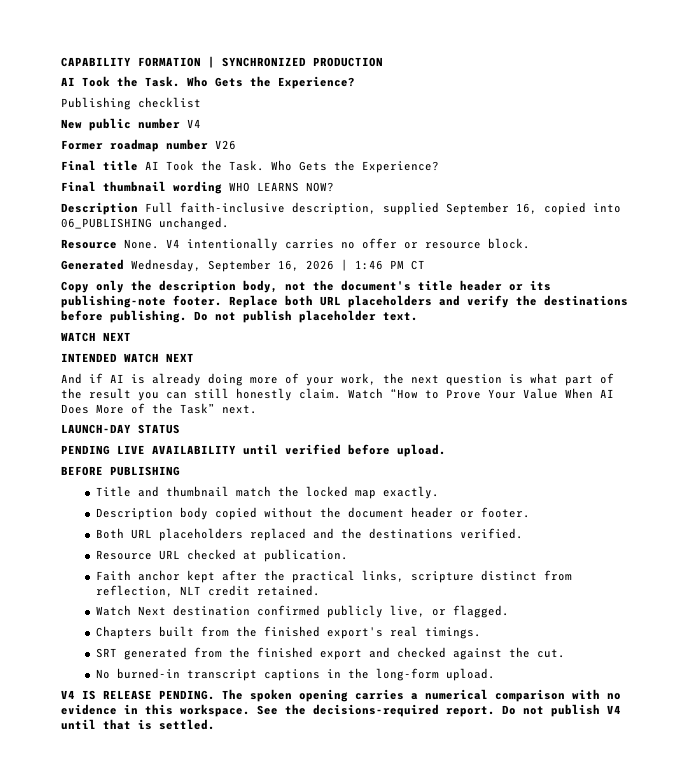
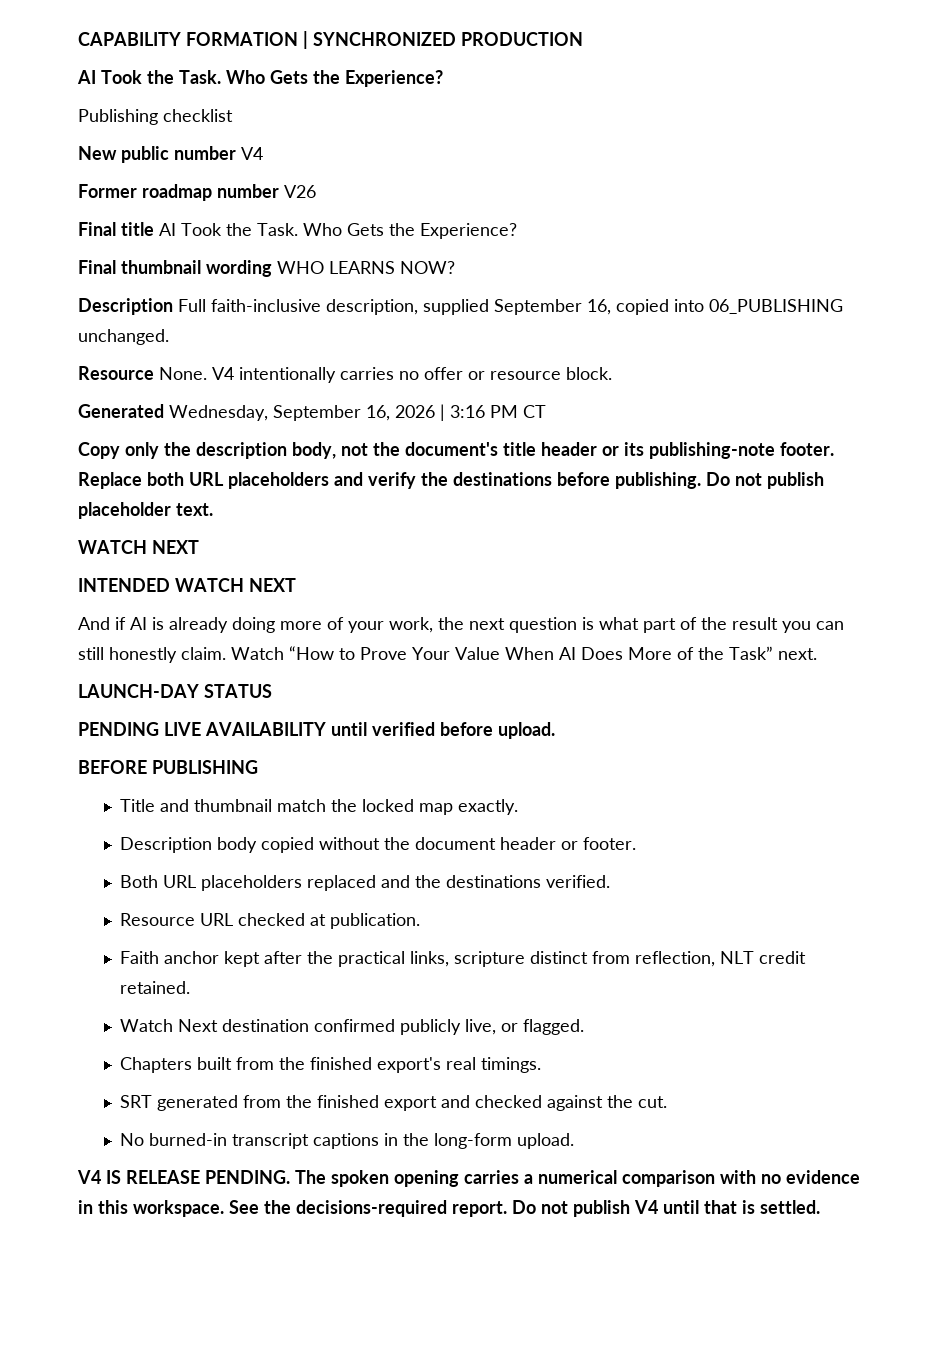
[355,260,383,270] 1:46 -> [450,405,485,418] 3:16

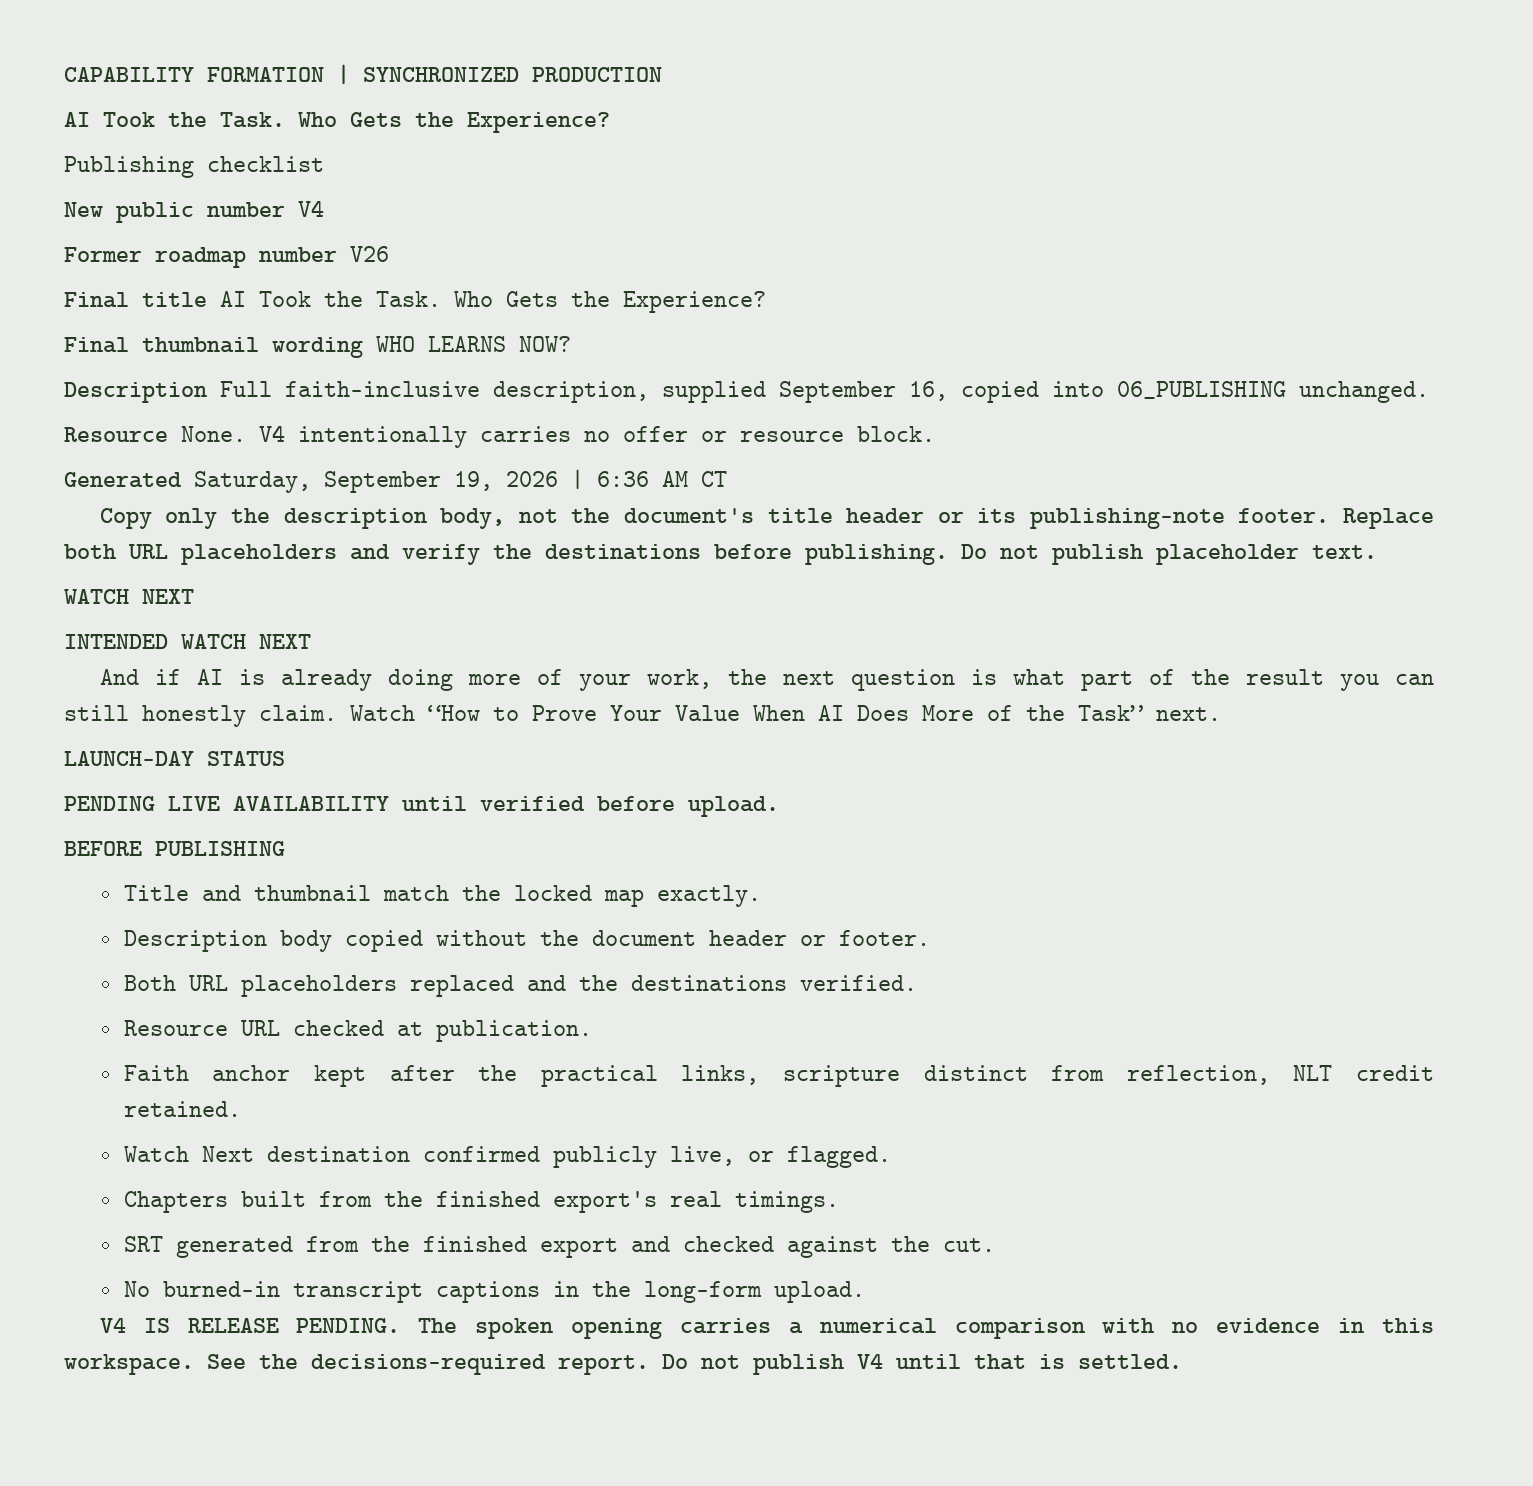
[169,404,518,421] Wednesday, September 16, 2026 | 3:16 PM -> [194,469,688,493] Saturday, September 19, 2026 | 6:36 AM

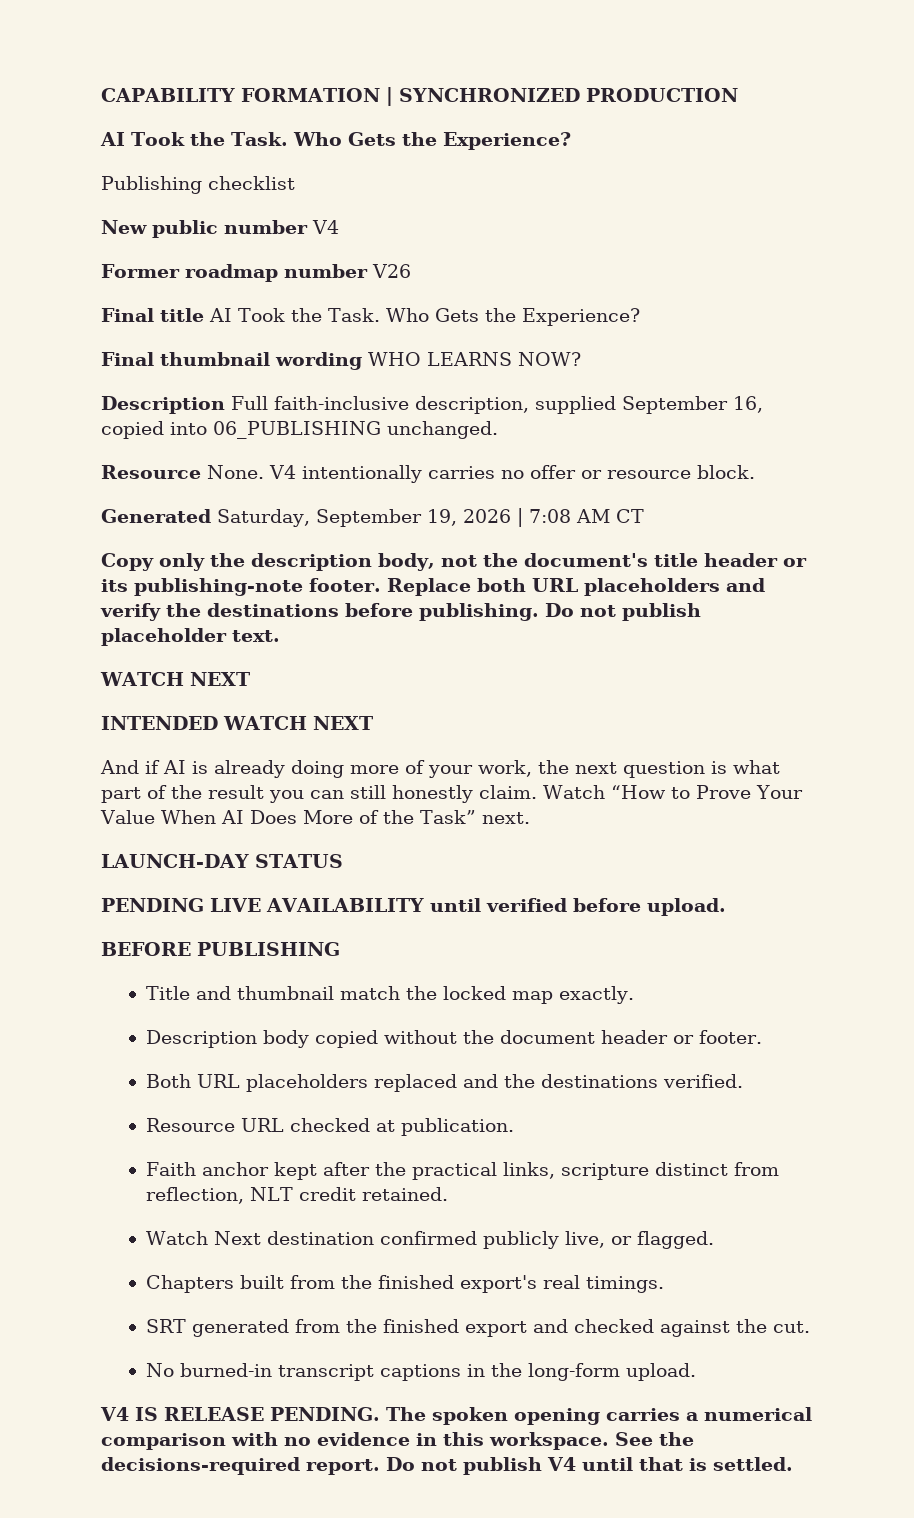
[597,471,649,487] 6:36 -> [528,509,571,523] 7:08

